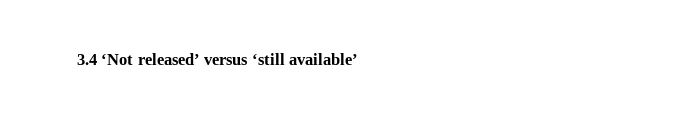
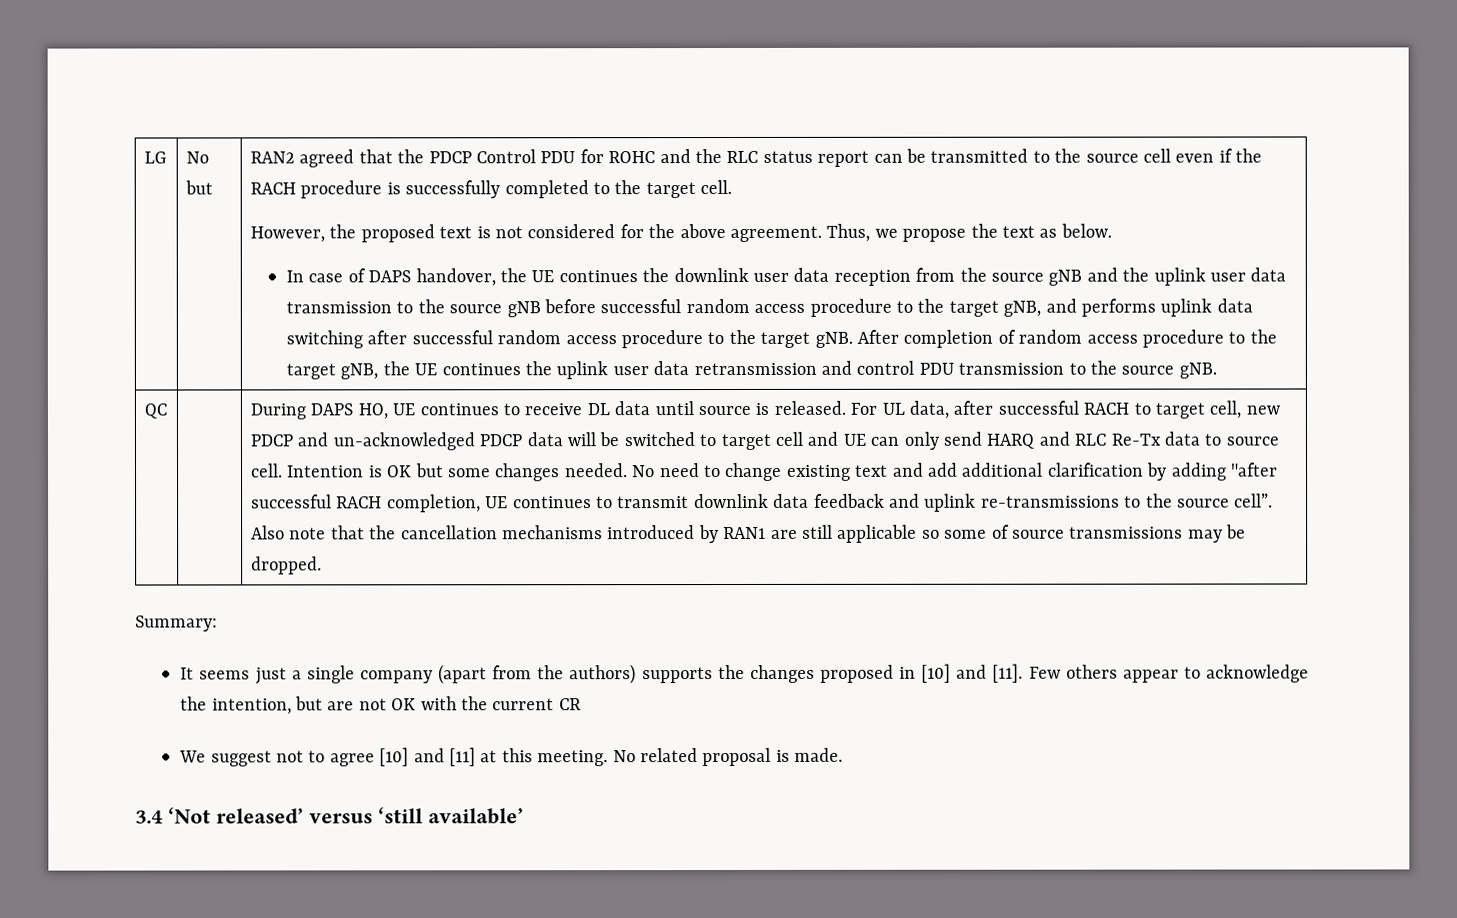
(77, 59) none -> [143,151,167,164] [185,151,209,164] [184,180,213,195] [249,148,1263,168] [249,179,733,199] [249,223,1112,243] [285,267,1287,287] [285,298,1253,318] [285,329,1277,349] [285,360,1217,380] [143,403,167,419] [249,400,1280,420] [249,431,1279,451] [250,462,1278,482] [250,493,1274,513] [250,524,1247,544] [250,556,322,575] [135,615,218,632] [180,663,1309,685] [180,696,582,715] [179,747,844,767] LG | No but | RAN2 agreed that the PDCP Control PDU for ROHC and the RLC status report can be transmitted to the source cell even if the RACH procedure is successfully completed to the target cell. // However, the proposed text is not considered for the above agreement. Thus, we propose the text as below. // In case of DAPS handover, the UE continues the downlink user data reception from the source gNB and the uplink user data transmission to the source gNB before successful random access procedure to the target gNB, and performs uplink data switching after successful random access procedure to the target gNB. After completion of random access procedure to the target gNB, the UE continues the uplink user data retransmission and control PDU transmission to the source gNB. // QC | | During DAPS HO, UE continues to receive DL data until source is released. For UL data, after successful RACH to target cell, new PDCP and un-acknowledged PDCP data will be switched to target cell and UE can only send HARQ and RLC Re-Tx data to source cell. Intention is OK but some changes needed. No need to change existing text and add additional clarification by adding "after successful RACH completion, UE continues to transmit downlink data feedback and uplink re-transmissions to the source cell”. Also note that the cancellation mechanisms introduced by RAN1 are still applicable so some of source transmissions may be dropped. // Summary: // It seems just a single company (apart from the authors) supports the changes proposed in [10] and [11]. Few others appear to acknowledge the intention, but are not OK with the current CR // We suggest not to agree [10] and [11] at this meeting. No related proposal is made. //

